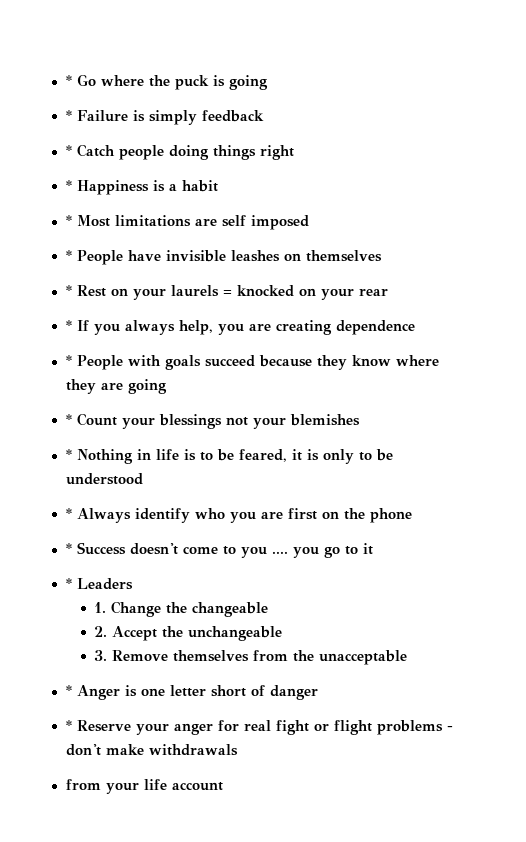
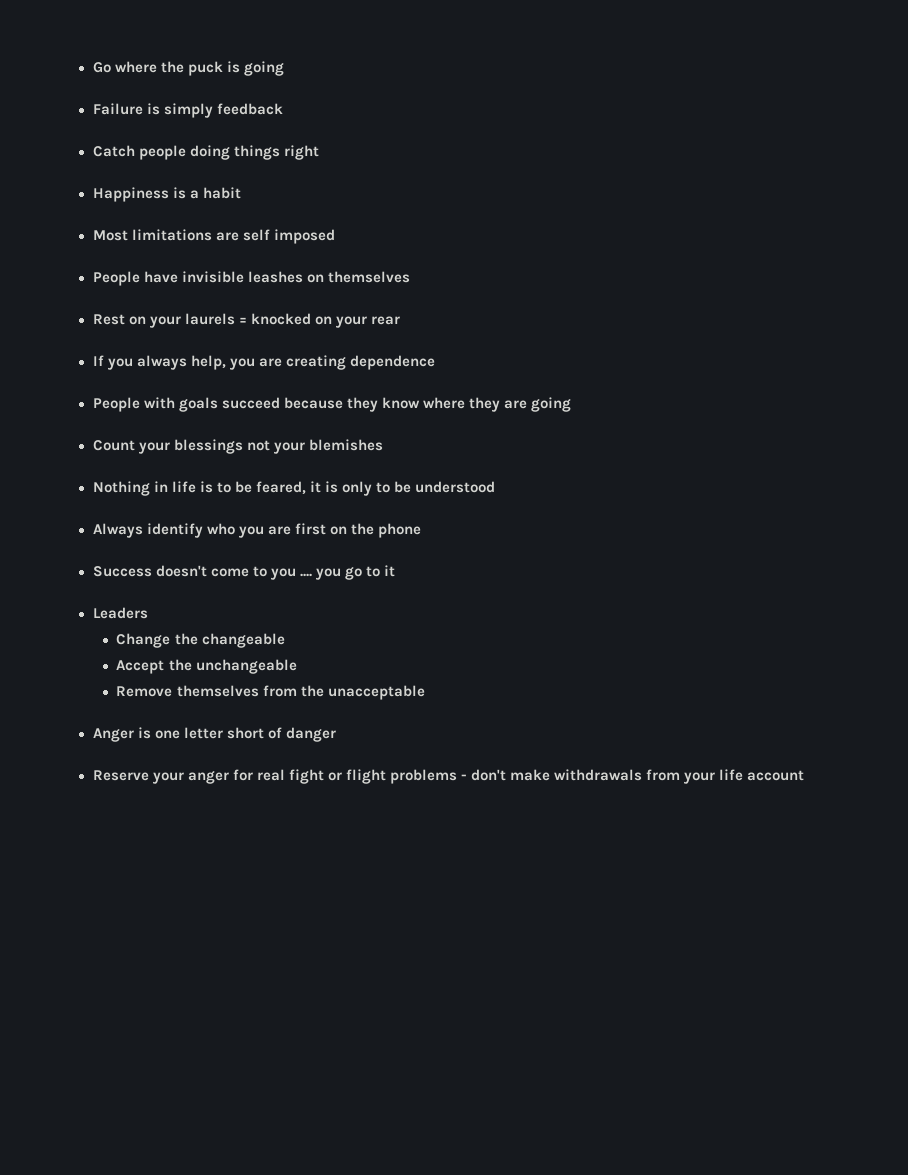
[65,75,72,86] * -> (92, 67) none
[65,110,72,121] * -> (284, 68) none
[65,145,72,156] * -> (283, 109) none
[65,180,72,191] * -> (319, 152) none
[65,215,72,226] * -> (241, 193) none
[65,250,72,261] * -> (335, 236) none
[65,285,72,296] * -> (410, 277) none
[65,320,72,331] * -> (400, 320) none
[65,355,72,366] * -> (435, 362) none
[65,414,72,425] * -> (572, 404) none
[65,449,72,460] * -> (383, 445) none
[65,508,72,519] * -> (496, 487) none
[65,543,72,554] * -> (421, 530) none
[65,578,72,589] * -> (395, 571) none
[94,602,107,613] 1. -> (148, 613) none
[94,626,108,637] 2. -> (285, 640) none
[94,650,108,661] 3. -> (297, 666) none
[65,685,72,696] * -> (425, 692) none
[65,720,72,731] * -> (336, 734) none
(238, 750) // -> (643, 775) none

